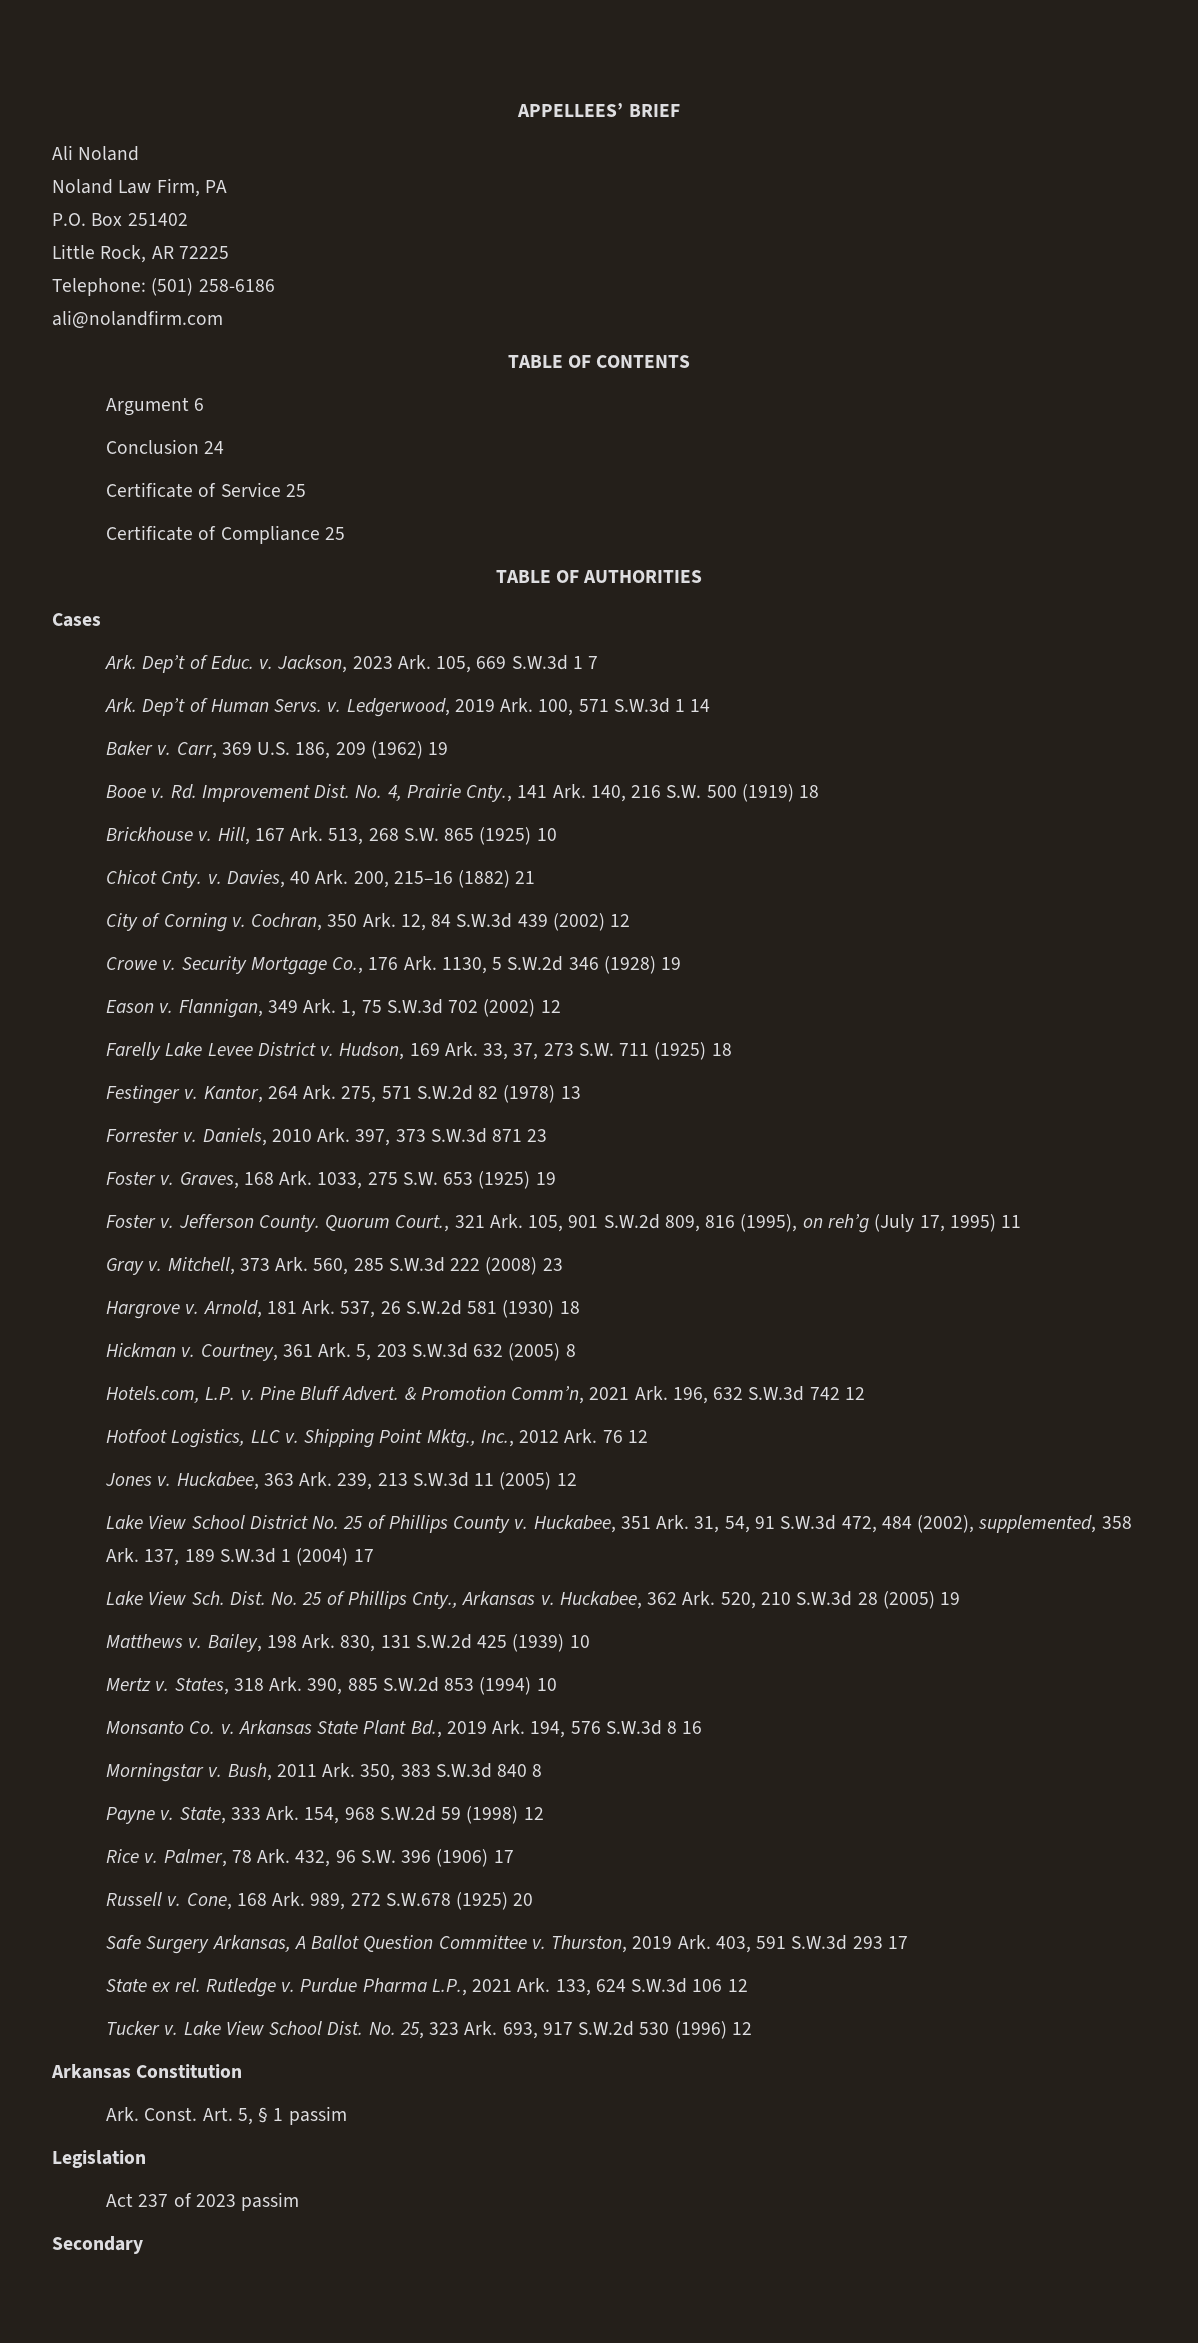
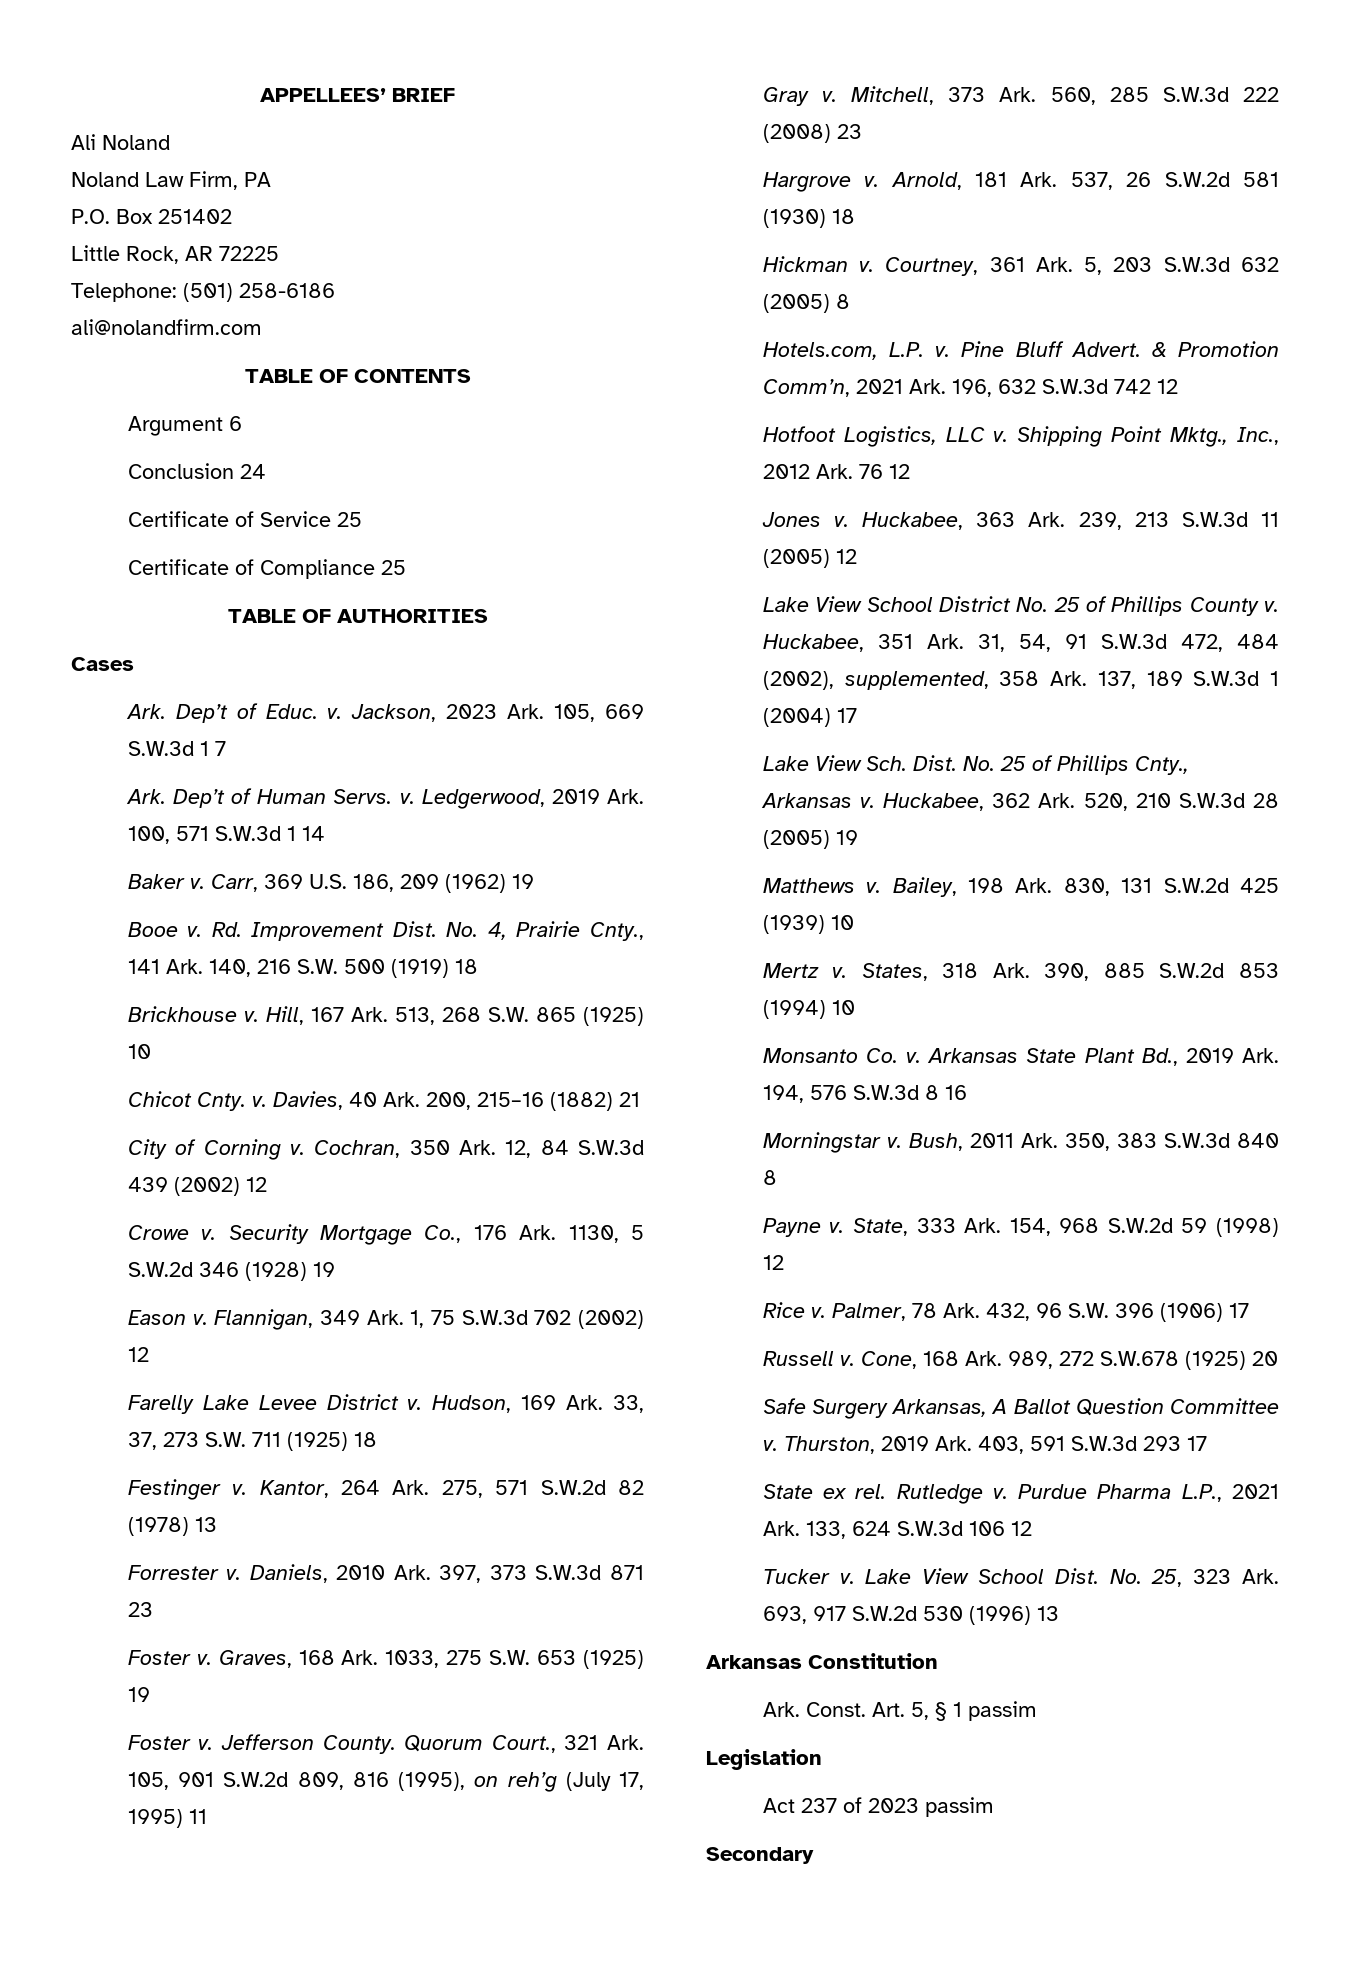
[731,2022,752,2035] 12 -> [1036,1606,1059,1621] 13

